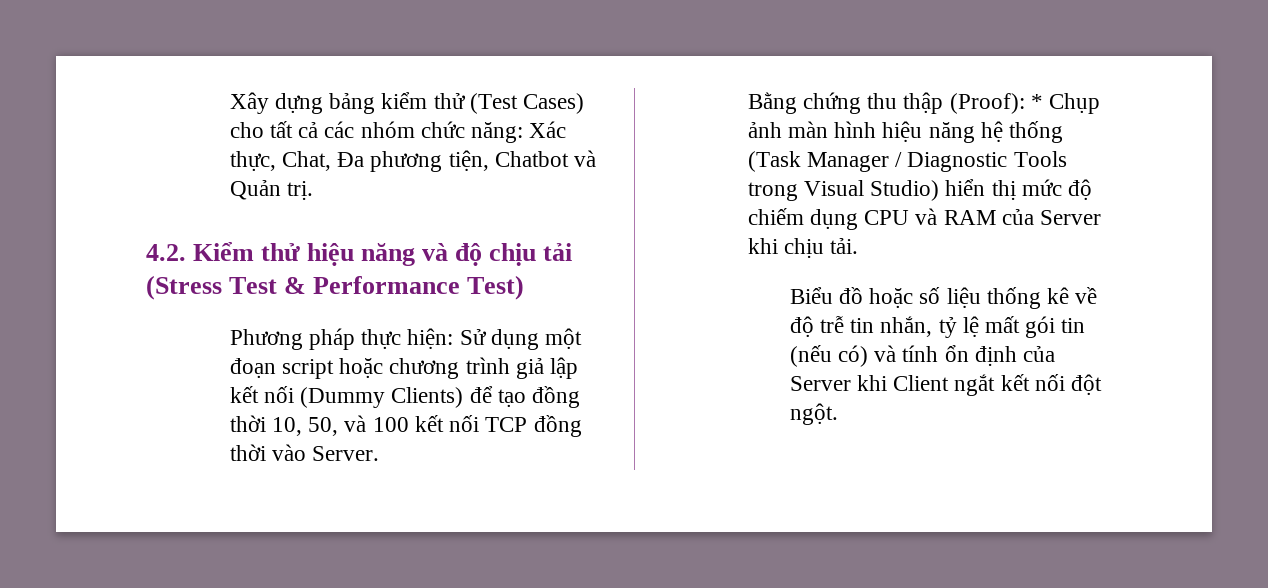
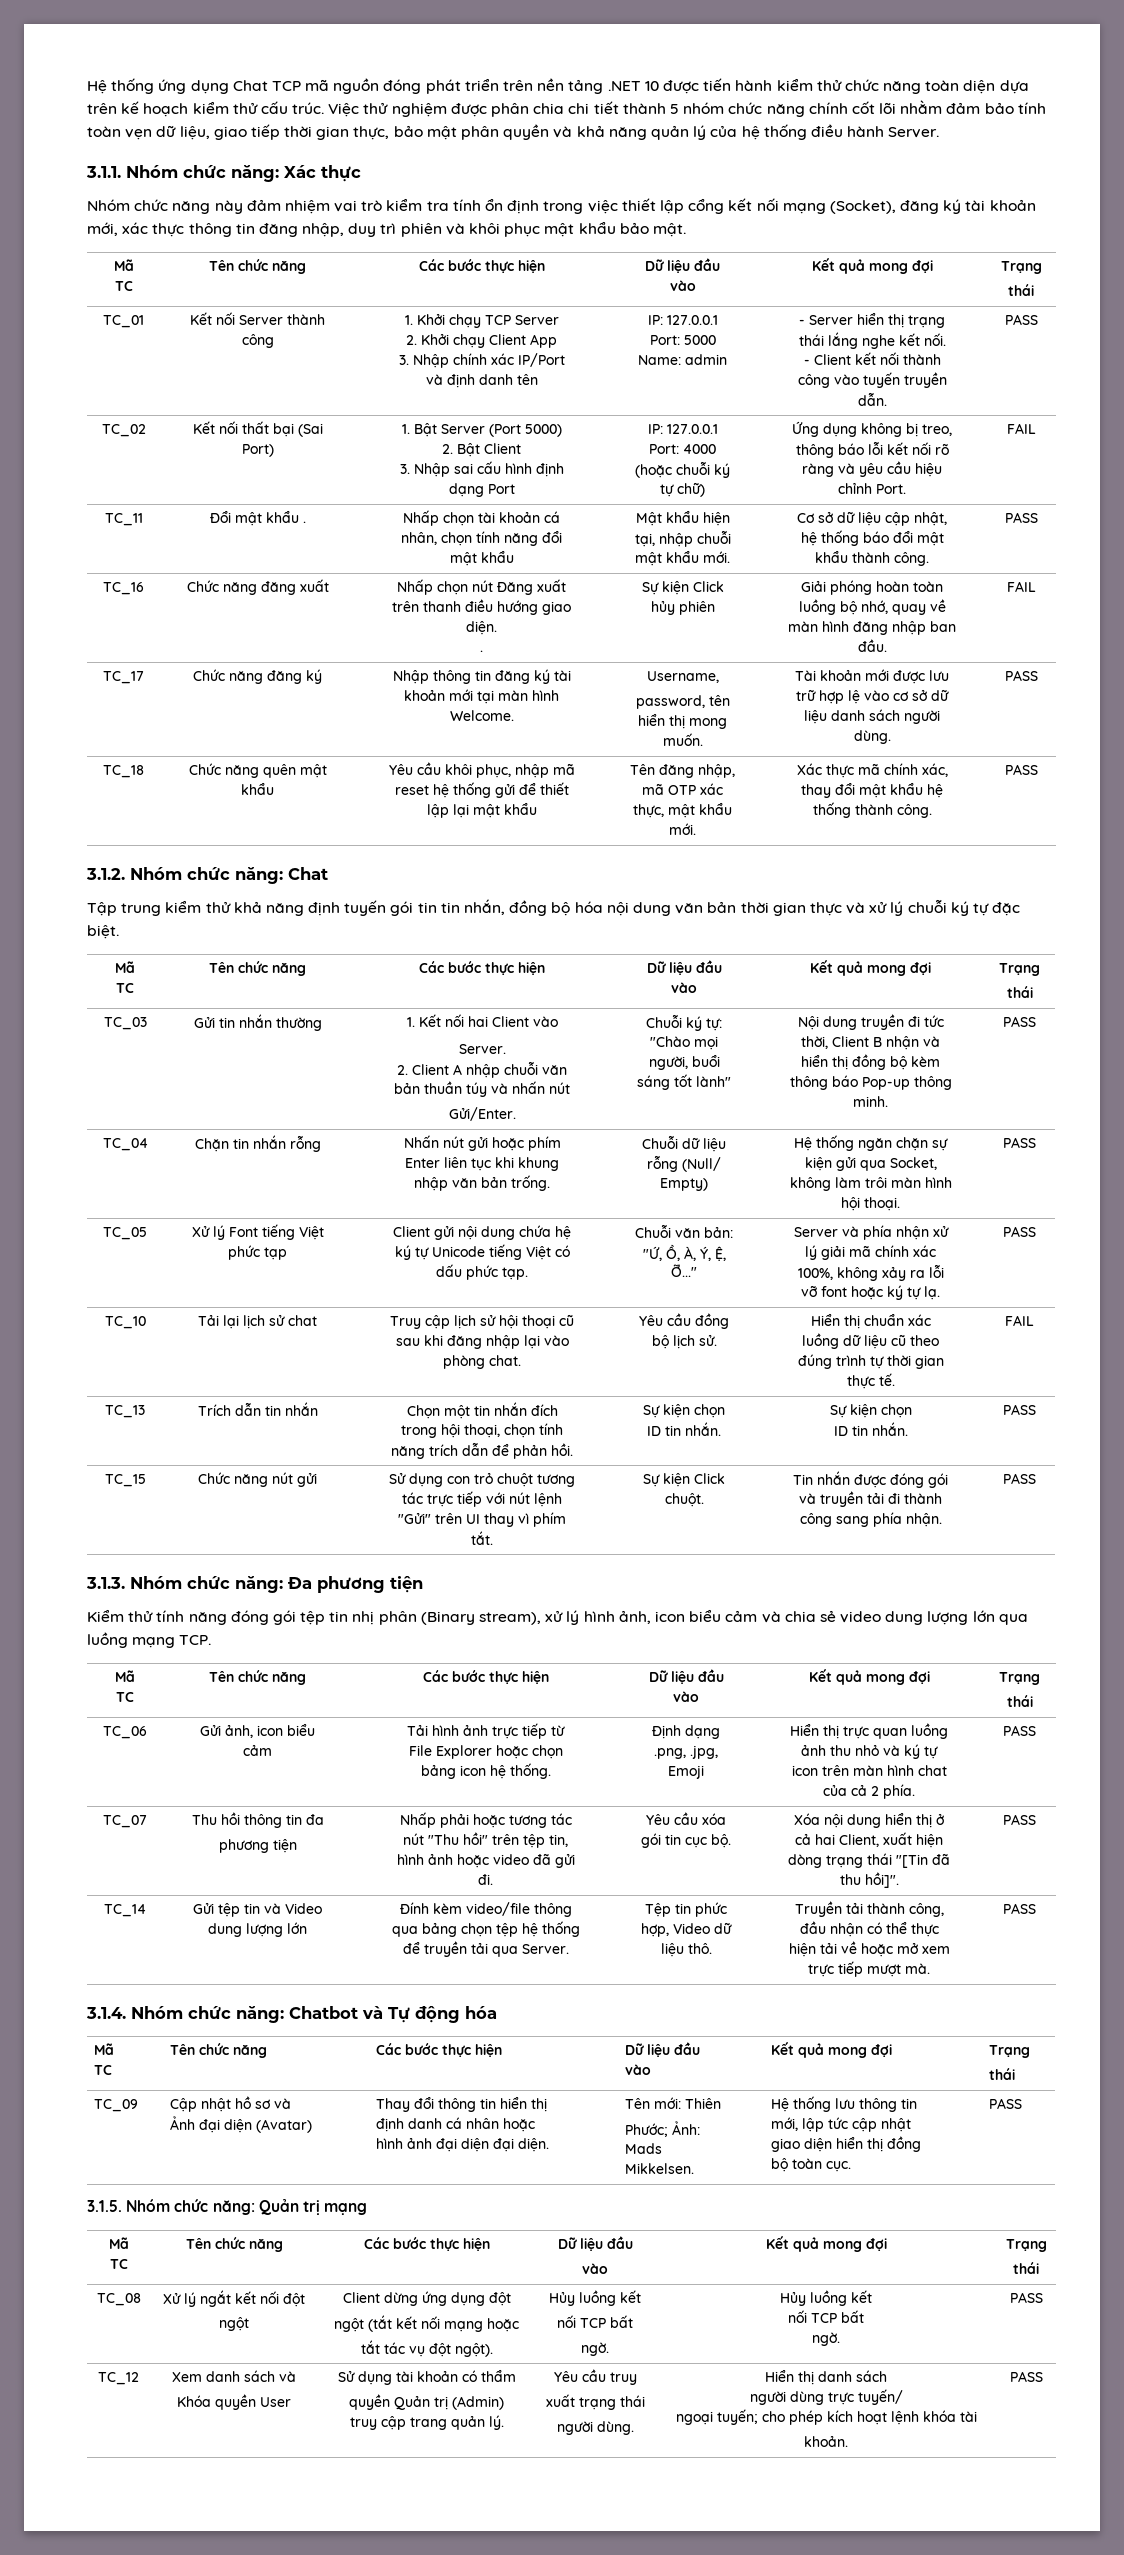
[229,92,585,114] [229,121,567,143] [229,150,597,172] [229,180,314,200] [146,241,573,266] [146,275,525,300] [229,328,583,350] [229,357,579,379] [229,386,581,408] [229,415,582,437] [229,444,380,461] [747,92,1101,114] [747,121,1064,143] [747,151,1067,172] [747,179,1093,201] [747,208,1102,230] [747,238,859,258] [789,287,1098,309] [789,316,1086,338] [789,345,1056,367] [789,374,1103,396] [789,403,838,425] Xây dựng bảng kiểm thử (Test Cases) cho tất cả các nhóm chức năng: Xác thực, Chat, Đa phương tiện, Chatbot và Quản trị. // 4.2. Kiểm thử hiệu năng và độ chịu tải (Stress Test & Performance Test) // Phương pháp thực hiện: Sử dụng một đoạn script hoặc chương trình giả lập kết nối (Dummy Clients) để tạo đồng thời 10, 50, và 100 kết nối TCP đồng thời vào Server. // Bằng chứng thu thập (Proof): * Chụp ảnh màn hình hiệu năng hệ thống (Task Manager / Diagnostic Tools trong Visual Studio) hiển thị mức độ chiếm dụng CPU và RAM của Server khi chịu tải. // Biểu đồ hoặc số liệu thống kê về độ trễ tin nhắn, tỷ lệ mất gói tin (nếu có) và tính ổn định của Server khi Client ngắt kết nối đột ngột. -> [87,78,1029,94] [87,100,1046,117] [87,124,940,140] [86,165,361,182] [87,198,1036,214] [87,221,686,237] [113,259,134,271] [114,281,133,291] [209,259,306,274] [418,259,545,273] [645,258,720,273] [669,280,696,291] [811,258,933,274] [1000,261,1042,274] [1008,284,1034,296] [103,315,144,328] [190,312,325,325] [241,334,274,348] [404,313,559,328] [406,333,557,348] [398,353,565,368] [425,374,538,388] [647,315,718,325] [649,335,716,345] [638,354,727,365] [799,312,945,328] [798,332,946,349] [803,352,941,365] [797,372,947,388] [857,392,887,406] [1004,314,1038,325] [101,424,146,437] [192,421,323,437] [241,444,274,457] [401,423,562,437] [442,443,521,457] [399,461,564,477] [448,483,515,497] [647,424,718,434] [649,444,716,454] [635,461,730,478] [660,482,705,497] [792,421,952,437] [795,441,949,458] [802,461,942,477] [838,482,906,494] [1006,423,1036,434] [104,513,143,526] [209,510,306,526] [403,510,560,526] [401,530,562,546] [449,550,514,566] [635,510,730,526] [634,530,731,547] [635,550,730,566] [797,511,947,526] [800,530,944,546] [815,550,929,566] [1004,512,1038,523] [103,582,144,595] [186,579,329,595] [397,579,566,595] [392,599,571,615] [466,621,497,635] [480,650,483,652] [641,581,724,595] [650,600,715,615] [801,580,943,595] [798,599,946,615] [788,621,956,635] [857,639,887,652] [1006,581,1036,592] [103,671,144,684] [193,669,322,684] [392,669,571,684] [404,689,559,704] [449,710,514,721] [646,671,719,683] [635,695,730,709] [638,713,727,729] [662,733,703,746] [795,669,949,684] [796,689,949,704] [804,709,940,724] [853,730,891,744] [1004,670,1038,681] [103,765,144,778] [188,763,327,778] [240,782,274,795] [388,762,575,778] [394,782,569,798] [426,802,537,818] [630,764,735,778] [642,783,723,795] [633,802,732,818] [669,823,696,835] [796,763,948,778] [801,782,943,798] [812,802,932,818] [1004,764,1038,775] [86,867,328,884] [87,899,1021,916] [87,925,119,939] [115,961,135,973] [116,983,134,993] [209,961,306,976] [419,961,545,975] [646,960,722,975] [671,982,697,993] [810,960,931,976] [999,963,1040,976] [1006,986,1033,998] [103,1017,147,1030] [193,1014,322,1031] [406,1014,558,1027] [458,1044,506,1054] [397,1061,567,1078] [394,1081,570,1097] [448,1107,516,1121] [646,1014,722,1031] [650,1036,718,1050] [648,1054,720,1070] [637,1074,731,1090] [797,1014,944,1030] [801,1036,940,1050] [801,1054,940,1070] [789,1075,952,1090] [853,1096,888,1107] [1003,1016,1036,1027] [102,1138,148,1151] [194,1135,321,1152] [403,1135,561,1151] [405,1157,559,1171] [414,1175,550,1191] [642,1135,726,1152] [647,1155,721,1172] [660,1178,708,1191] [794,1135,948,1151] [804,1156,937,1171] [789,1177,952,1191] [841,1197,900,1211] [1003,1137,1036,1148] [103,1227,147,1240] [191,1224,324,1240] [227,1245,287,1260] [393,1225,571,1240] [394,1244,570,1260] [436,1264,528,1280] [635,1224,733,1238] [642,1244,726,1262] [671,1264,697,1277] [793,1225,949,1240] [805,1245,936,1260] [797,1264,944,1281] [801,1285,940,1300] [1003,1226,1036,1237] [104,1316,146,1329] [198,1314,317,1329] [390,1314,574,1329] [395,1335,569,1349] [443,1355,521,1369] [639,1313,729,1329] [651,1334,717,1349] [810,1313,931,1329] [802,1333,939,1349] [797,1354,944,1369] [846,1373,895,1389] [1005,1315,1034,1326] [105,1405,145,1418] [197,1402,318,1416] [406,1402,558,1419] [401,1423,563,1438] [391,1442,573,1459] [643,1404,725,1418] [647,1422,721,1436] [829,1404,912,1418] [833,1422,908,1436] [1003,1404,1036,1415] [104,1474,146,1487] [198,1472,317,1487] [389,1472,575,1487] [402,1491,562,1507] [398,1512,566,1527] [471,1531,493,1545] [643,1473,725,1487] [664,1493,704,1507] [793,1471,948,1488] [799,1491,942,1507] [799,1512,942,1527] [1003,1473,1036,1484] [86,1576,423,1593] [87,1609,1028,1625] [87,1632,212,1648] [114,1670,135,1682] [115,1692,134,1702] [209,1670,306,1685] [422,1670,549,1684] [648,1669,724,1684] [673,1691,699,1702] [808,1669,930,1685] [999,1672,1040,1685] [1006,1695,1033,1707] [102,1726,147,1739] [200,1723,315,1738] [242,1744,272,1756] [407,1723,565,1739] [408,1745,563,1759] [420,1763,551,1779] [652,1725,720,1739] [654,1745,718,1759] [668,1765,704,1779] [790,1723,948,1739] [801,1744,938,1759] [791,1765,947,1776] [823,1784,915,1799] [1003,1725,1036,1736] [102,1815,147,1828] [191,1812,324,1828] [218,1839,297,1853] [399,1812,572,1828] [403,1832,568,1848] [396,1853,575,1868] [478,1874,493,1885] [646,1812,726,1825] [641,1833,731,1848] [794,1812,944,1828] [795,1832,943,1848] [788,1853,950,1868] [839,1872,899,1888] [1003,1814,1036,1825] [103,1904,146,1917] [193,1902,322,1917] [208,1922,307,1937] [399,1902,572,1917] [391,1921,580,1937] [402,1941,569,1957] [645,1902,727,1917] [641,1922,732,1937] [660,1943,712,1957] [794,1901,944,1917] [799,1921,939,1937] [788,1941,950,1957] [808,1961,930,1977] [1003,1903,1036,1914] [86,2006,497,2023] [93,2043,114,2055] [93,2065,112,2075] [169,2043,267,2058] [375,2043,502,2057] [624,2042,700,2057] [624,2064,651,2075] [770,2042,892,2058] [988,2045,1030,2058] [988,2068,1015,2080] [93,2099,138,2112] [169,2096,291,2112] [169,2116,312,2133] [375,2096,547,2112] [375,2117,535,2132] [375,2137,549,2152] [624,2097,721,2109] [624,2121,700,2137] [624,2143,662,2154] [624,2163,694,2174] [770,2096,917,2112] [770,2117,911,2132] [770,2136,921,2152] [770,2158,851,2172] [988,2098,1022,2109] [87,2199,368,2215] [108,2237,129,2249] [109,2259,128,2269] [185,2237,283,2252] [363,2237,490,2251] [557,2236,633,2251] [582,2263,608,2274] [765,2236,887,2252] [1005,2239,1047,2252] [1013,2262,1039,2274] [96,2293,141,2306] [163,2290,305,2307] [219,2317,249,2331] [342,2291,511,2306] [334,2315,519,2332] [360,2340,493,2357] [549,2290,641,2306] [557,2315,633,2328] [581,2342,609,2356] [780,2290,872,2306] [788,2310,864,2323] [812,2332,840,2346] [1009,2292,1043,2303] [98,2372,139,2385] [172,2370,296,2382] [177,2394,291,2410] [337,2369,516,2385] [349,2394,504,2410] [349,2415,504,2430] [553,2369,637,2385] [545,2394,645,2410] [556,2421,634,2435] [765,2369,887,2385] [749,2389,903,2405] [675,2409,977,2425] [804,2435,848,2447] [1009,2371,1043,2382] Hệ thống ứng dụng Chat TCP mã nguồn đóng phát triển trên nền tảng .NET 10 được tiến hành kiểm thử chức năng toàn diện dựa trên kế hoạch kiểm thử cấu trúc. Việc thử nghiệm được phân chia chi tiết thành 5 nhóm chức năng chính cốt lõi nhằm đảm bảo tính toàn vẹn dữ liệu, giao tiếp thời gian thực, bảo mật phân quyền và khả năng quản lý của hệ thống điều hành Server. // 3.1.1. Nhóm chức năng: Xác thực // Nhóm chức năng này đảm nhiệm vai trò kiểm tra tính ổn định trong việc thiết lập cổng kết nối mạng (Socket), đăng ký tài khoản mới, xác thực thông tin đăng nhập, duy trì phiên và khôi phục mật khẩu bảo mật. // Mã // TC | Tên chức năng | Các bước thực hiện | Dữ liệu đầu // vào | Kết quả mong đợi | Trạng // thái // TC_01 | Kết nối Server thành // công | 1. Khởi chạy TCP Server // 2. Khởi chạy Client App // 3. Nhập chính xác IP/Port // và định danh tên | IP: 127.0.0.1 // Port: 5000 // Name: admin | - Server hiển thị trạng // thái lắng nghe kết nối. // - Client kết nối thành // công vào tuyến truyền // dẫn. | PASS // TC_02 | Kết nối thất bại (Sai // Port) | 1. Bật Server (Port 5000) // 2. Bật Client // 3. Nhập sai cấu hình định // dạng Port | IP: 127.0.0.1 // Port: 4000 // (hoặc chuỗi ký // tự chữ) | Ứng dụng không bị treo, // thông báo lỗi kết nối rõ // ràng và yêu cầu hiệu // chỉnh Port. | FAIL // TC_11 | Đổi mật khẩu . | Nhấp chọn tài khoản cá // nhân, chọn tính năng đổi // mật khẩu | Mật khẩu hiện // tại, nhập chuỗi // mật khẩu mới. | Cơ sở dữ liệu cập nhật, // hệ thống báo đổi mật // khẩu thành công. | PASS // TC_16 | Chức năng đăng xuất | Nhấp chọn nút Đăng xuất // trên thanh điều hướng giao // diện. // . | Sự kiện Click // hủy phiên | Giải phóng hoàn toàn // luồng bộ nhớ, quay về // màn hình đăng nhập ban // đầu. | FAIL // TC_17 | Chức năng đăng ký | Nhập thông tin đăng ký tài // khoản mới tại màn hình // Welcome. | Username, // password, tên // hiển thị mong // muốn. | Tài khoản mới được lưu // trữ hợp lệ vào cơ sở dữ // liệu danh sách người // dùng. | PASS // TC_18 | Chức năng quên mật // khẩu | Yêu cầu khôi phục, nhập mã // reset hệ thống gửi để thiết // lập lại mật khẩu | Tên đăng nhập, // mã OTP xác // thực, mật khẩu // mới. | Xác thực mã chính xác, // thay đổi mật khẩu hệ // thống thành công. | PASS // 3.1.2. Nhóm chức năng: Chat // Tập trung kiểm thử khả năng định tuyến gói tin tin nhắn, đồng bộ hóa nội dung văn bản thời gian thực và xử lý chuỗi ký tự đặc biệt. // Mã // TC | Tên chức năng | Các bước thực hiện | Dữ liệu đầu // vào | Kết quả mong đợi | Trạng // thái // TC_03 | Gửi tin nhắn thường | 1. Kết nối hai Client vào // Server. // 2. Client A nhập chuỗi văn // bản thuần túy và nhấn nút // Gửi/Enter. | Chuỗi ký tự: // "Chào mọi // người, buổi // sáng tốt lành" | Nội dung truyền đi tức // thời, Client B nhận và // hiển thị đồng bộ kèm // thông báo Pop-up thông // minh. | PASS // TC_04 | Chặn tin nhắn rỗng | Nhấn nút gửi hoặc phím // Enter liên tục khi khung // nhập văn bản trống. | Chuỗi dữ liệu // rỗng (Null/ // Empty) | Hệ thống ngăn chặn sự // kiện gửi qua Socket, // không làm trôi màn hình // hội thoại. | PASS // TC_05 | Xử lý Font tiếng Việt // phức tạp | Client gửi nội dung chứa hệ // ký tự Unicode tiếng Việt có // dấu phức tạp. | Chuỗi văn bản: // "Ứ, Ồ, À, Ý, Ệ, // Ỡ..." | Server và phía nhận xử // lý giải mã chính xác // 100%, không xảy ra lỗi // vỡ font hoặc ký tự lạ. | PASS // TC_10 | Tải lại lịch sử chat | Truy cập lịch sử hội thoại cũ // sau khi đăng nhập lại vào // phòng chat. | Yêu cầu đồng // bộ lịch sử. | Hiển thị chuẩn xác // luồng dữ liệu cũ theo // đúng trình tự thời gian // thực tế. | FAIL // TC_13 | Trích dẫn tin nhắn | Chọn một tin nhắn đích // trong hội thoại, chọn tính // năng trích dẫn để phản hồi. | Sự kiện chọn // ID tin nhắn. | Sự kiện chọn // ID tin nhắn. | PASS // TC_15 | Chức năng nút gửi | Sử dụng con trỏ chuột tương // tác trực tiếp với nút lệnh // "Gửi" trên UI thay vì phím // tắt. | Sự kiện Click // chuột. | Tin nhắn được đóng gói // và truyền tải đi thành // công sang phía nhận. | PASS // 3.1.3. Nhóm chức năng: Đa phương tiện // Kiểm thử tính năng đóng gói tệp tin nhị phân (Binary stream), xử lý hình ảnh, icon biểu cảm và chia sẻ video dung lượng lớn qua luồng mạng TCP. // Mã // TC | Tên chức năng | Các bước thực hiện | Dữ liệu đầu // vào | Kết quả mong đợi | Trạng // thái // TC_06 | Gửi ảnh, icon biểu // cảm | Tải hình ảnh trực tiếp từ // File Explorer hoặc chọn // bảng icon hệ thống. | Định dạng // .png, .jpg, // Emoji | Hiển thị trực quan luồng // ảnh thu nhỏ và ký tự // icon trên màn hình chat // của cả 2 phía. | PASS // TC_07 | Thu hồi thông tin đa // phương tiện | Nhấp phải hoặc tương tác // nút "Thu hồi" trên tệp tin, // hình ảnh hoặc video đã gửi // đi. | Yêu cầu xóa // gói tin cục bộ. | Xóa nội dung hiển thị ở // cả hai Client, xuất hiện // dòng trạng thái "[Tin đã // thu hồi]". | PASS // TC_14 | Gửi tệp tin và Video // dung lượng lớn | Đính kèm video/file thông // qua bảng chọn tệp hệ thống // để truyền tải qua Server. | Tệp tin phức // hợp, Video dữ // liệu thô. | Truyền tải thành công, // đầu nhận có thể thực // hiện tải về hoặc mở xem // trực tiếp mượt mà. | PASS // 3.1.4. Nhóm chức năng: Chatbot và Tự động hóa // Mã // TC | Tên chức năng | Các bước thực hiện | Dữ liệu đầu // vào | Kết quả mong đợi | Trạng // thái // TC_09 | Cập nhật hồ sơ và // Ảnh đại diện (Avatar) | Thay đổi thông tin hiển thị // định danh cá nhân hoặc // hình ảnh đại diện đại diện. | Tên mới: Thiên // Phước; Ảnh: // Mads // Mikkelsen. | Hệ thống lưu thông tin // mới, lập tức cập nhật // giao diện hiển thị đồng // bộ toàn cục. | PASS // 3.1.5. Nhóm chức năng: Quản trị mạng // Mã // TC | Tên chức năng | Các bước thực hiện | Dữ liệu đầu // vào | Kết quả mong đợi | Trạng // thái // TC_08 | Xử lý ngắt kết nối đột // ngột | Client dừng ứng dụng đột // ngột (tắt kết nối mạng hoặc // tắt tác vụ đột ngột). | Hủy luồng kết // nối TCP bất // ngờ. | Hủy luồng kết // nối TCP bất // ngờ. | PASS // TC_12 | Xem danh sách và // Khóa quyền User | Sử dụng tài khoản có thẩm // quyền Quản trị (Admin) // truy cập trang quản lý. | Yêu cầu truy // xuất trạng thái // người dùng. | Hiển thị danh sách // người dùng trực tuyến/ // ngoại tuyến; cho phép kích hoạt lệnh khóa tài // khoản. | PASS

